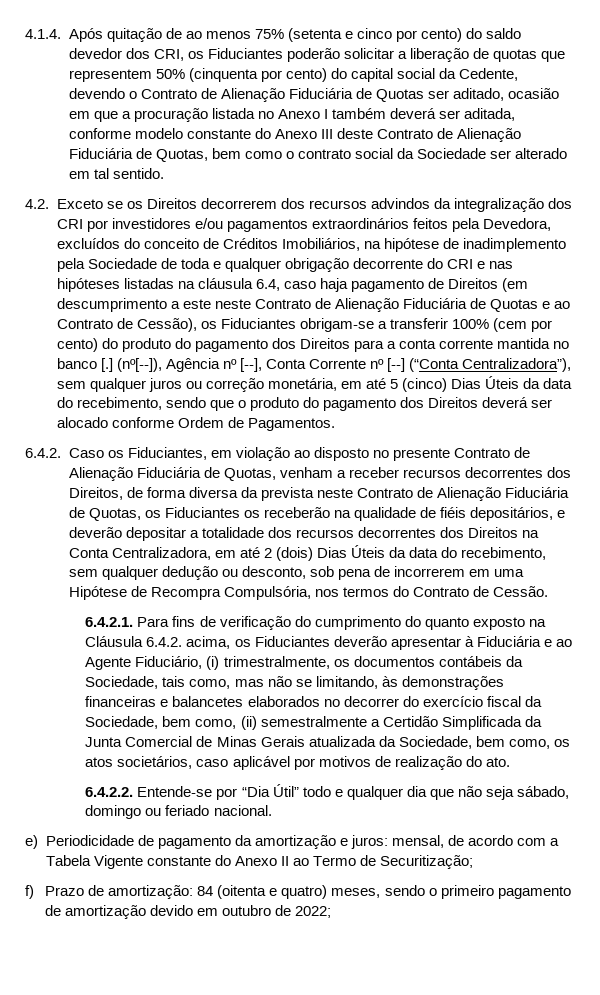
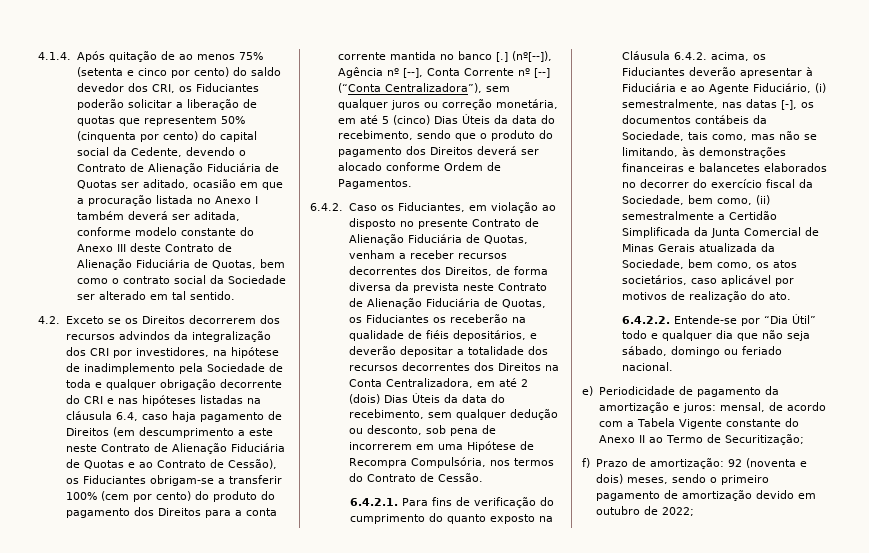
[111,218,551,232] [56,238,360,251] investidores e/ou pagamentos extraordinários feitos pela Devedora, excluídos do conceito de Créditos Imobiliários, -> [135,347,209,357] investidores,
[223,656,330,669] trimestralmente, -> [622,99,798,110] semestralmente, nas datas [-],
[197,885,328,899] 84 (oitenta e quatro) -> [727,458,807,468] [595,474,623,484] 92 (noventa e dois)

